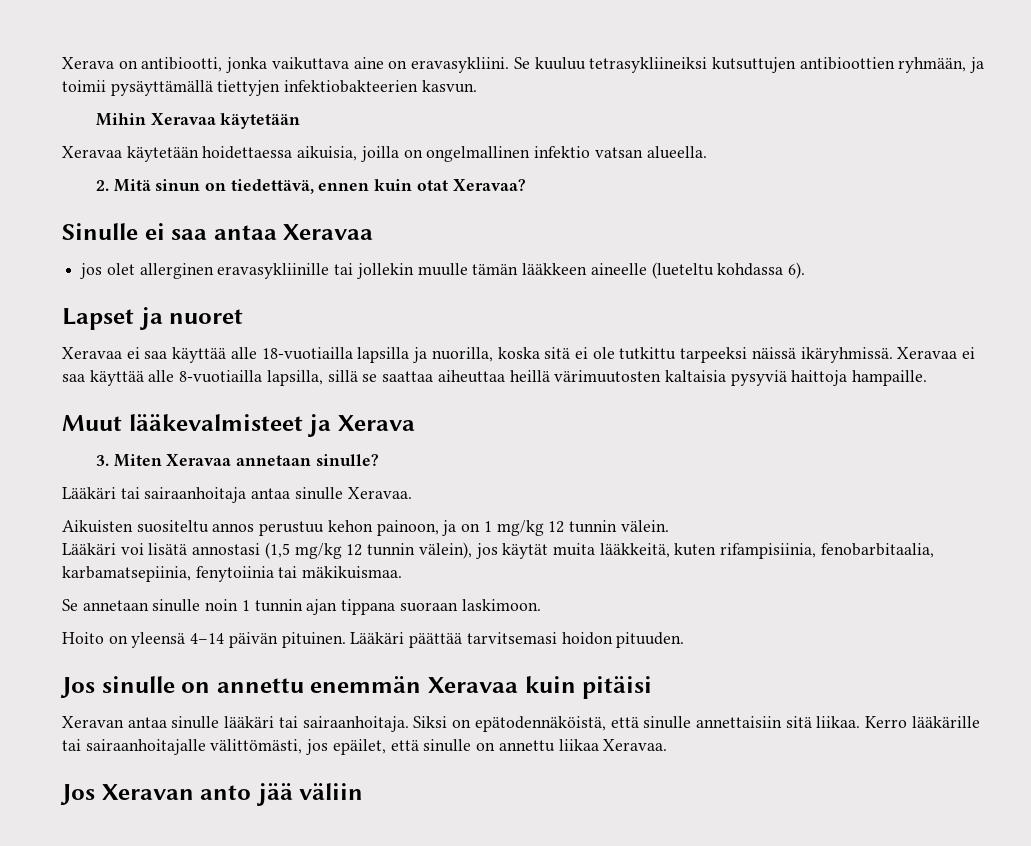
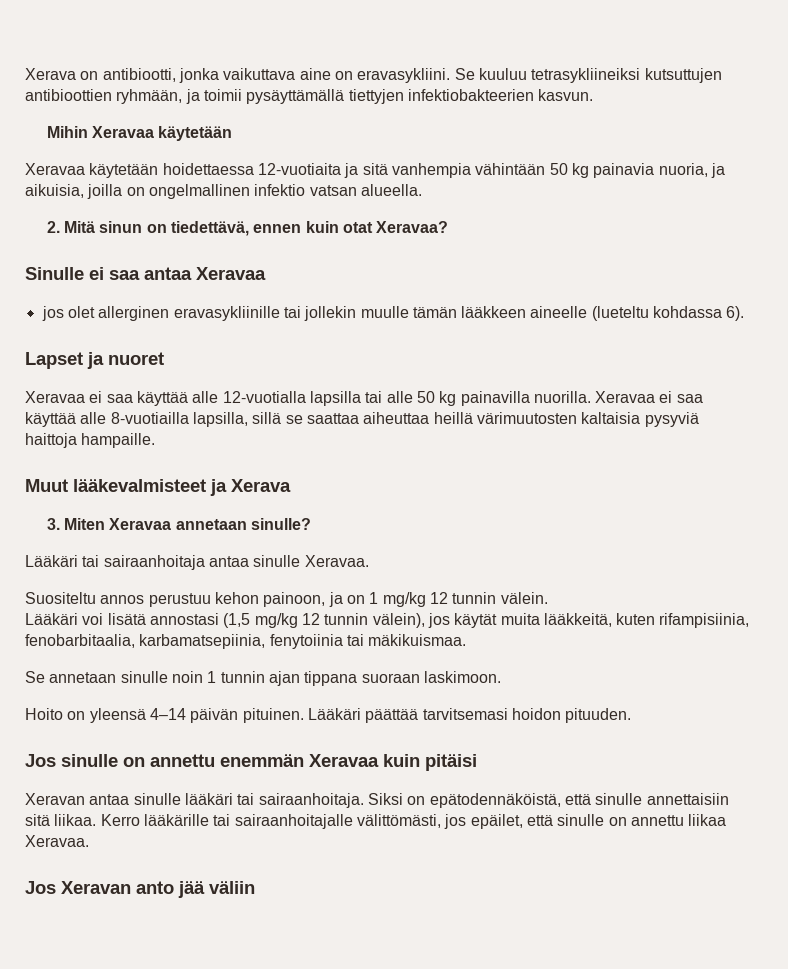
(293, 152) none -> [257,163,725,178] 12-vuotiaita ja sitä vanhempia vähintään 50 kg painavia nuoria, ja
[261,347,893,363] 18-vuotiailla lapsilla ja nuorilla, koska sitä ei ole tutkittu tarpeeksi näissä ikäryhmissä. -> [222,391,591,406] 12-vuotialla lapsilla tai alle 50 kg painavilla nuorilla.
[62,520,209,533] Aikuisten suositeltu -> [25,592,96,604] Suositeltu

